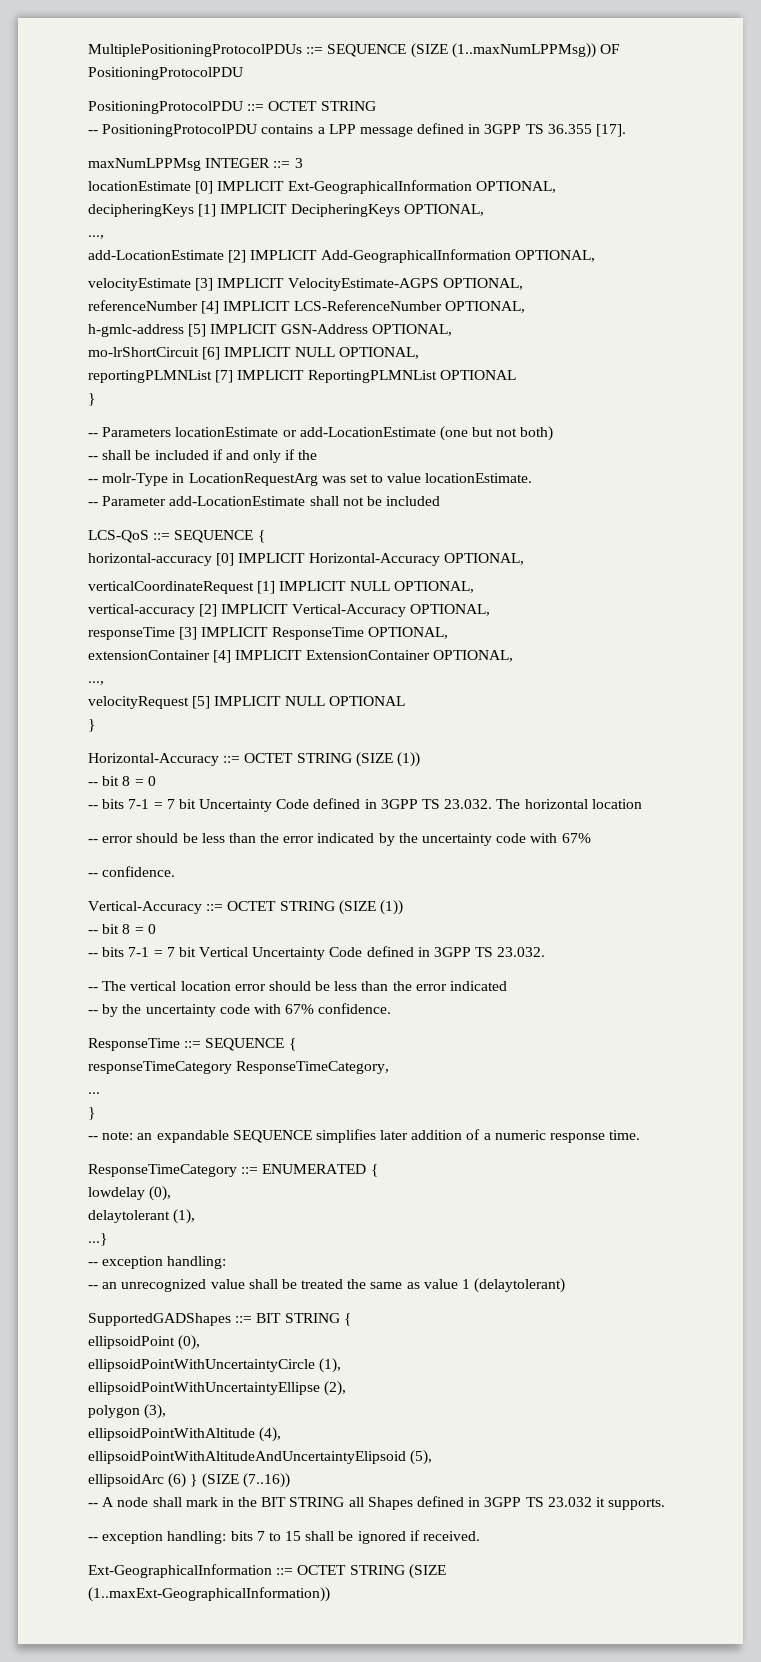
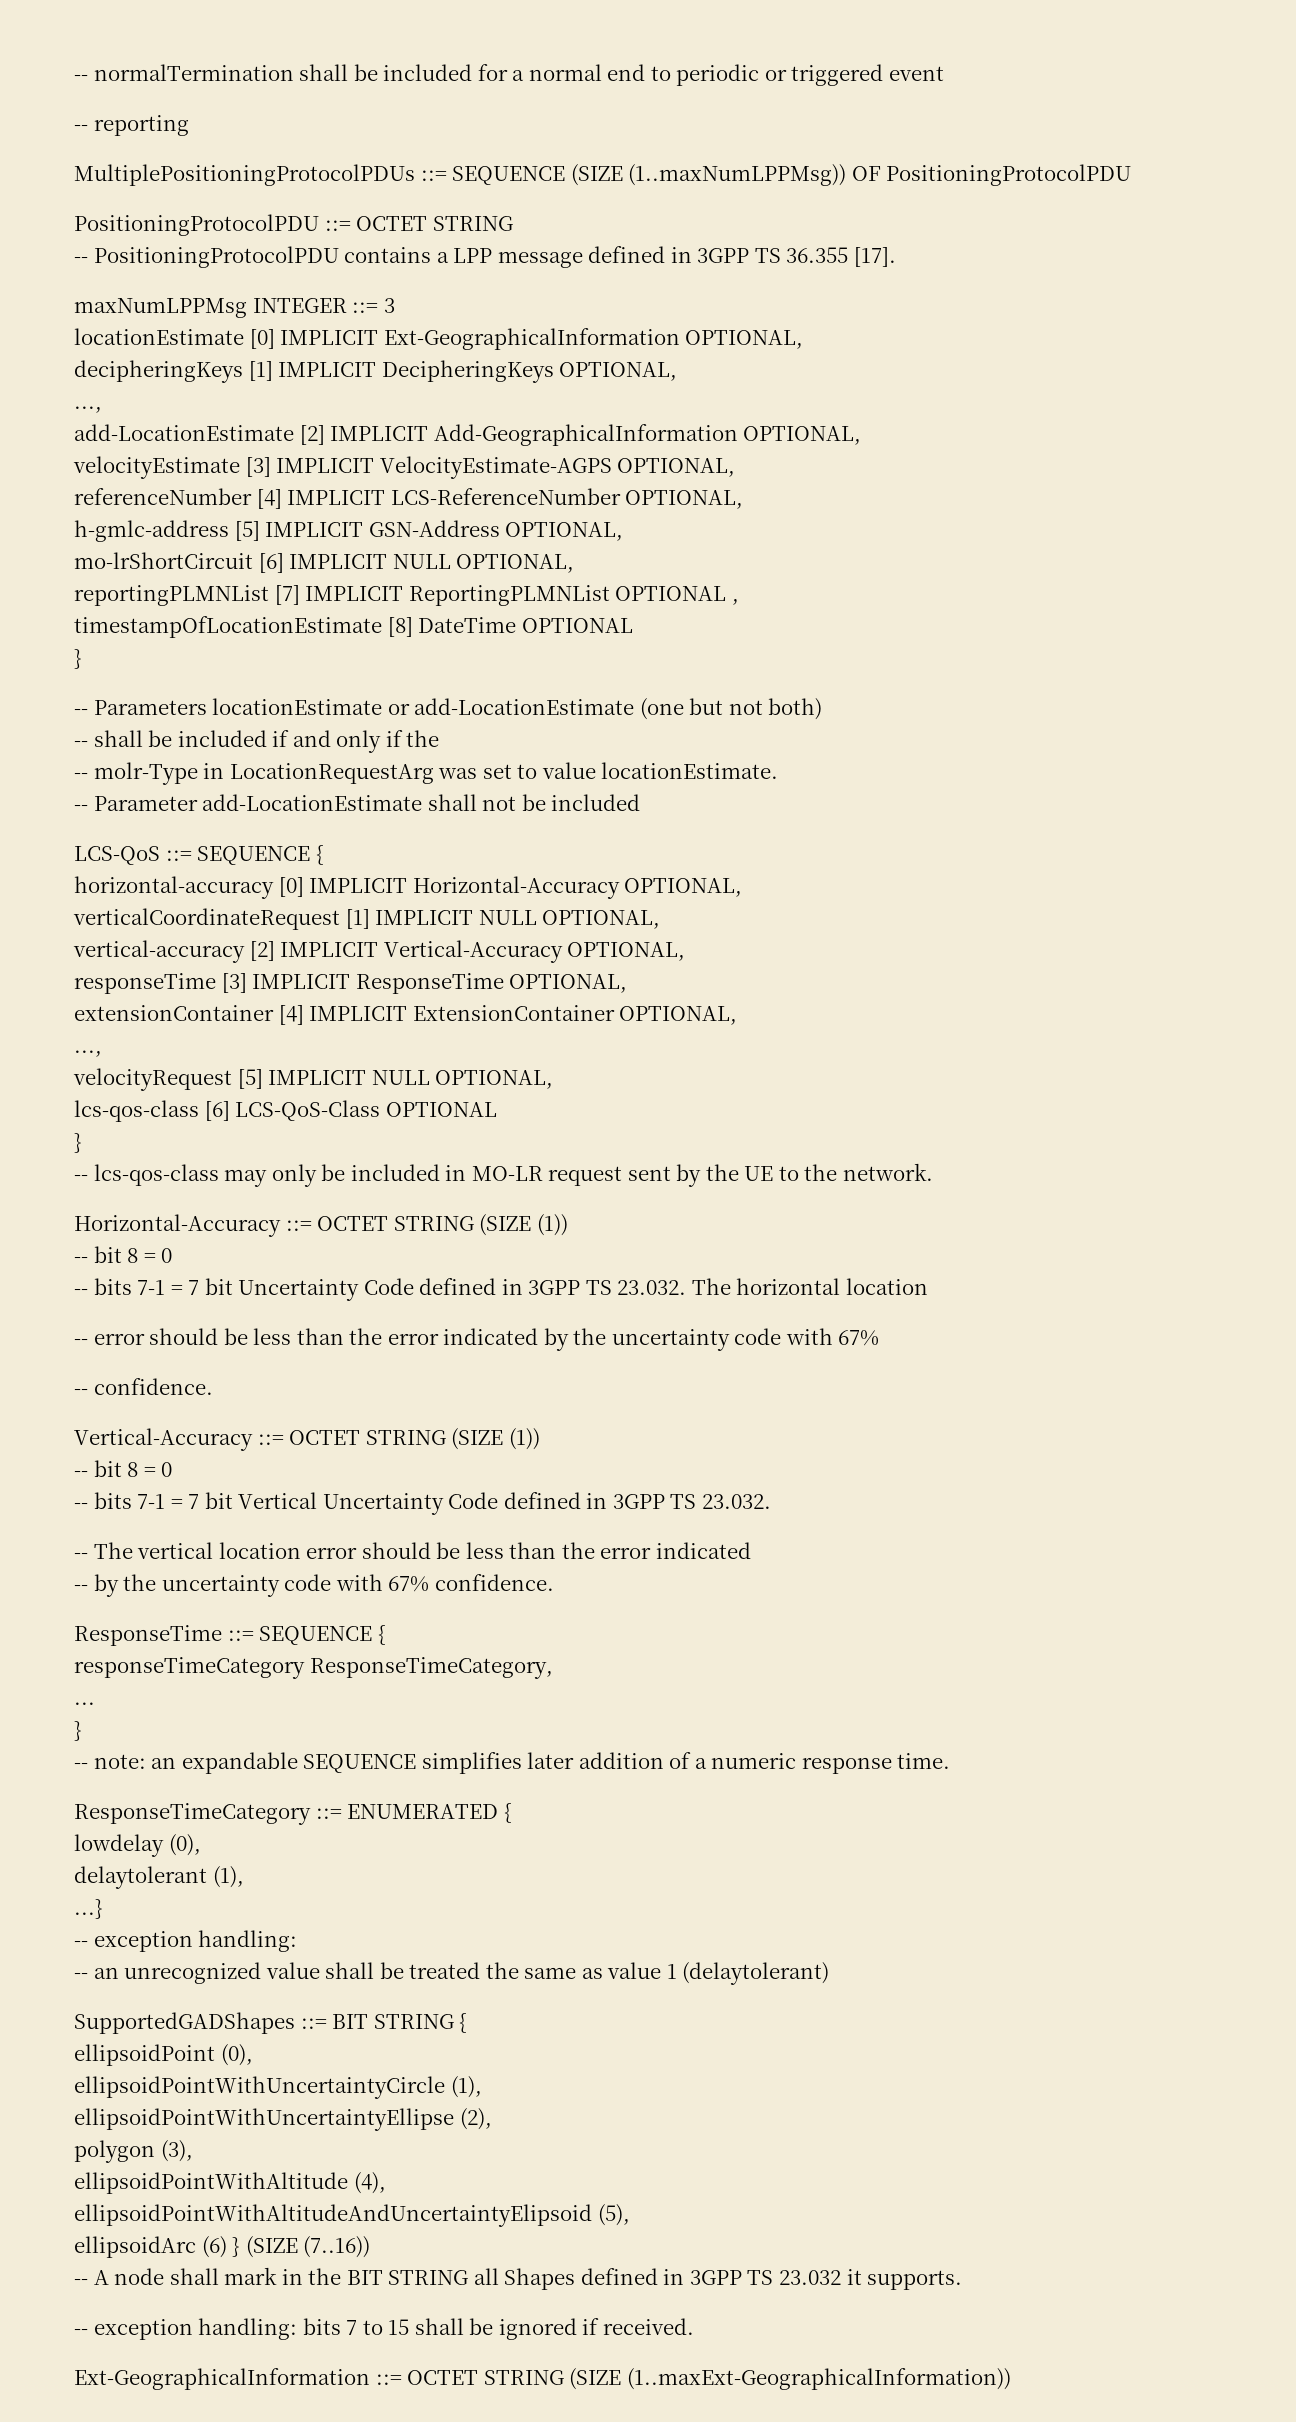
(88, 50) none -> [74,64,944,86] [74,115,189,136] -- normalTermination shall be included for a normal end to periodic or triggered event // -- reporting //
(516, 375) none -> [731,599,739,605] [74,616,633,638] , // timestampOfLocationEstimate [8] DateTime OPTIONAL
[328,696,405,706] [88,719,95,732] OPTIONAL // } -> [435,1070,554,1089] [74,1100,497,1122] [74,1133,82,1153] [74,1163,934,1187] OPTIONAL, // lcs-qos-class [6] LCS-QoS-Class OPTIONAL // } // -- lcs-qos-class may only be included in MO-LR request sent by the UE to the network.

